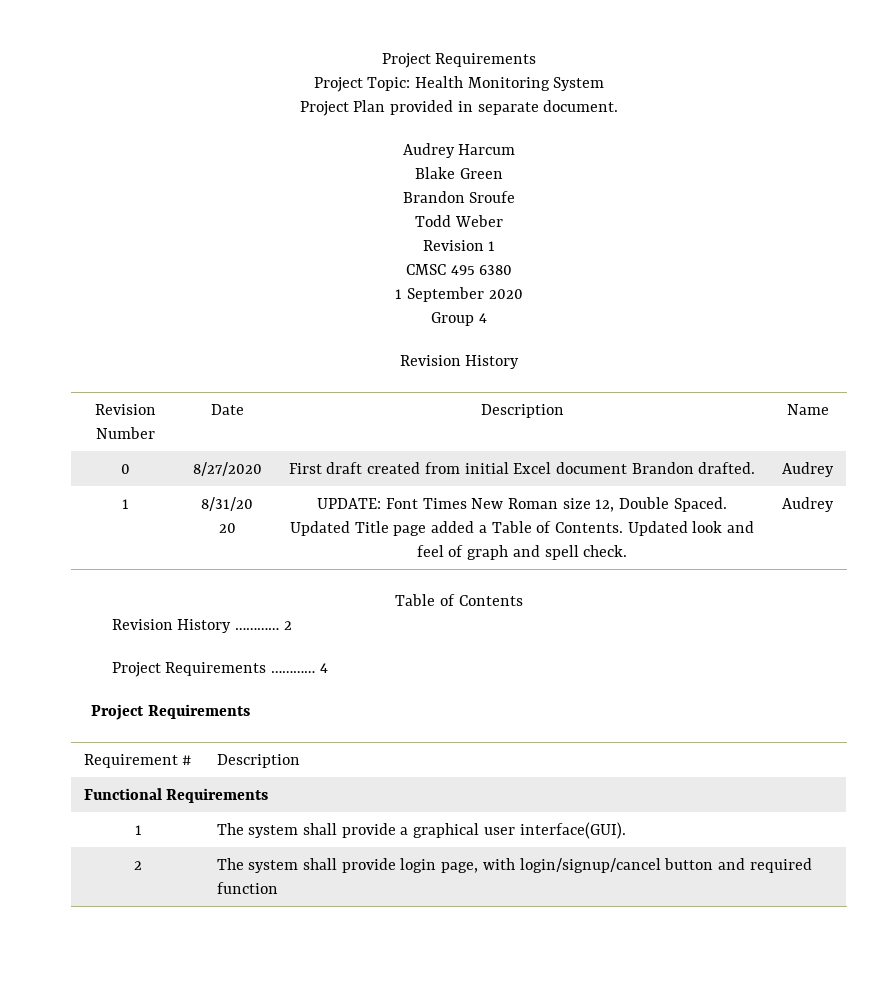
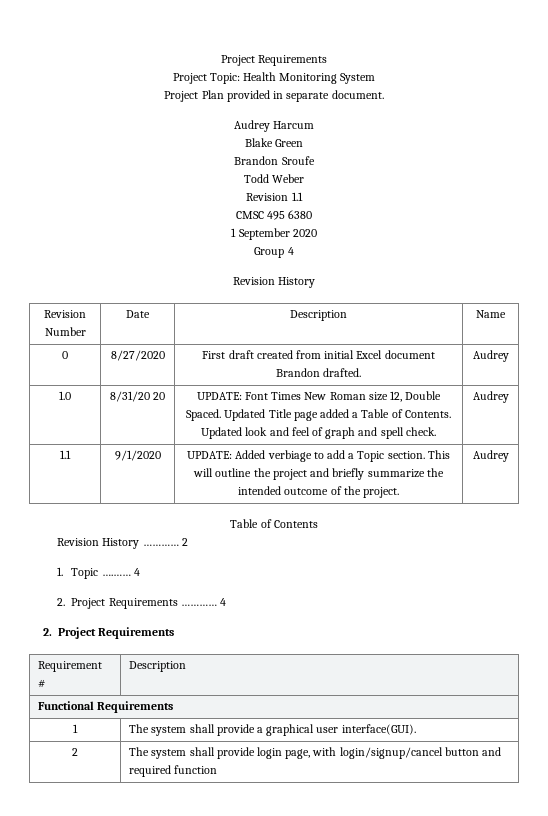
[488,241,496,251] 1 -> [291,192,303,201] 1.1
[121,499,129,509] 1 -> [59,391,71,400] 1.0
(834, 504) none -> [60,450,71,459] [114,450,161,461] [187,450,450,462] [193,468,444,480] [238,486,399,498] [472,450,509,462] // 1.1 | 9/1/2020 | UPDATE: Added verbiage to add a Topic section. This will outline the project and briefly summarize the intended outcome of the project. | Audrey
(292, 625) none -> [57,567,140,579] [57,598,66,606] 1. Topic ….…… 4 // 2.
(328, 668) none -> [43,628,53,636] 2.

